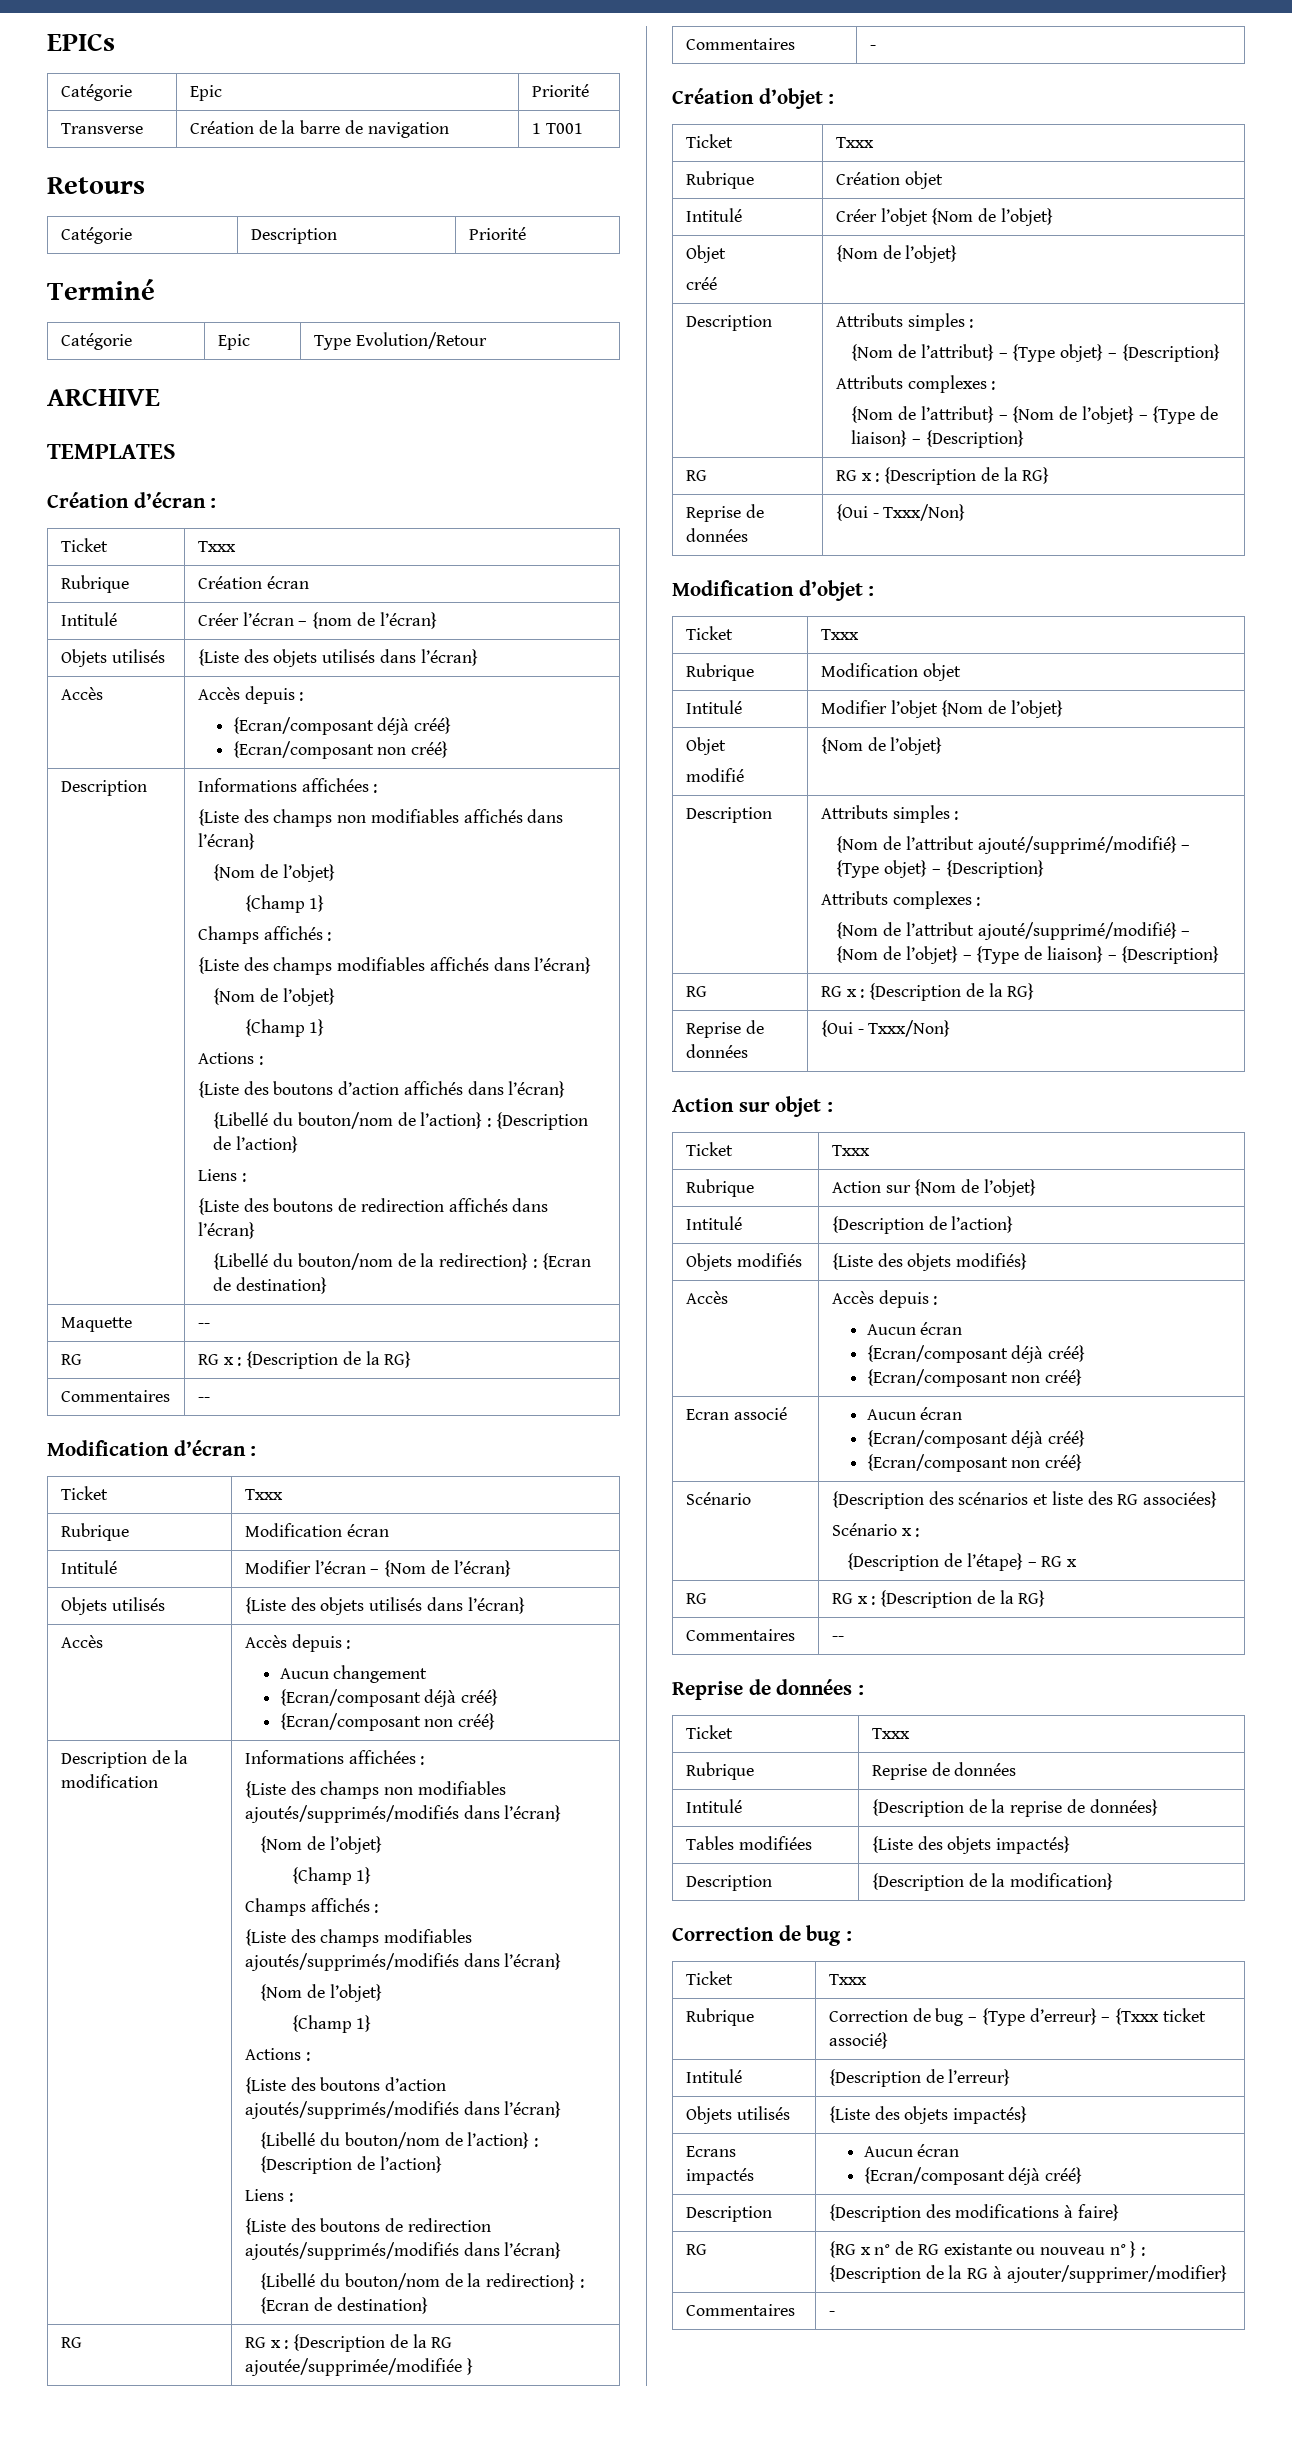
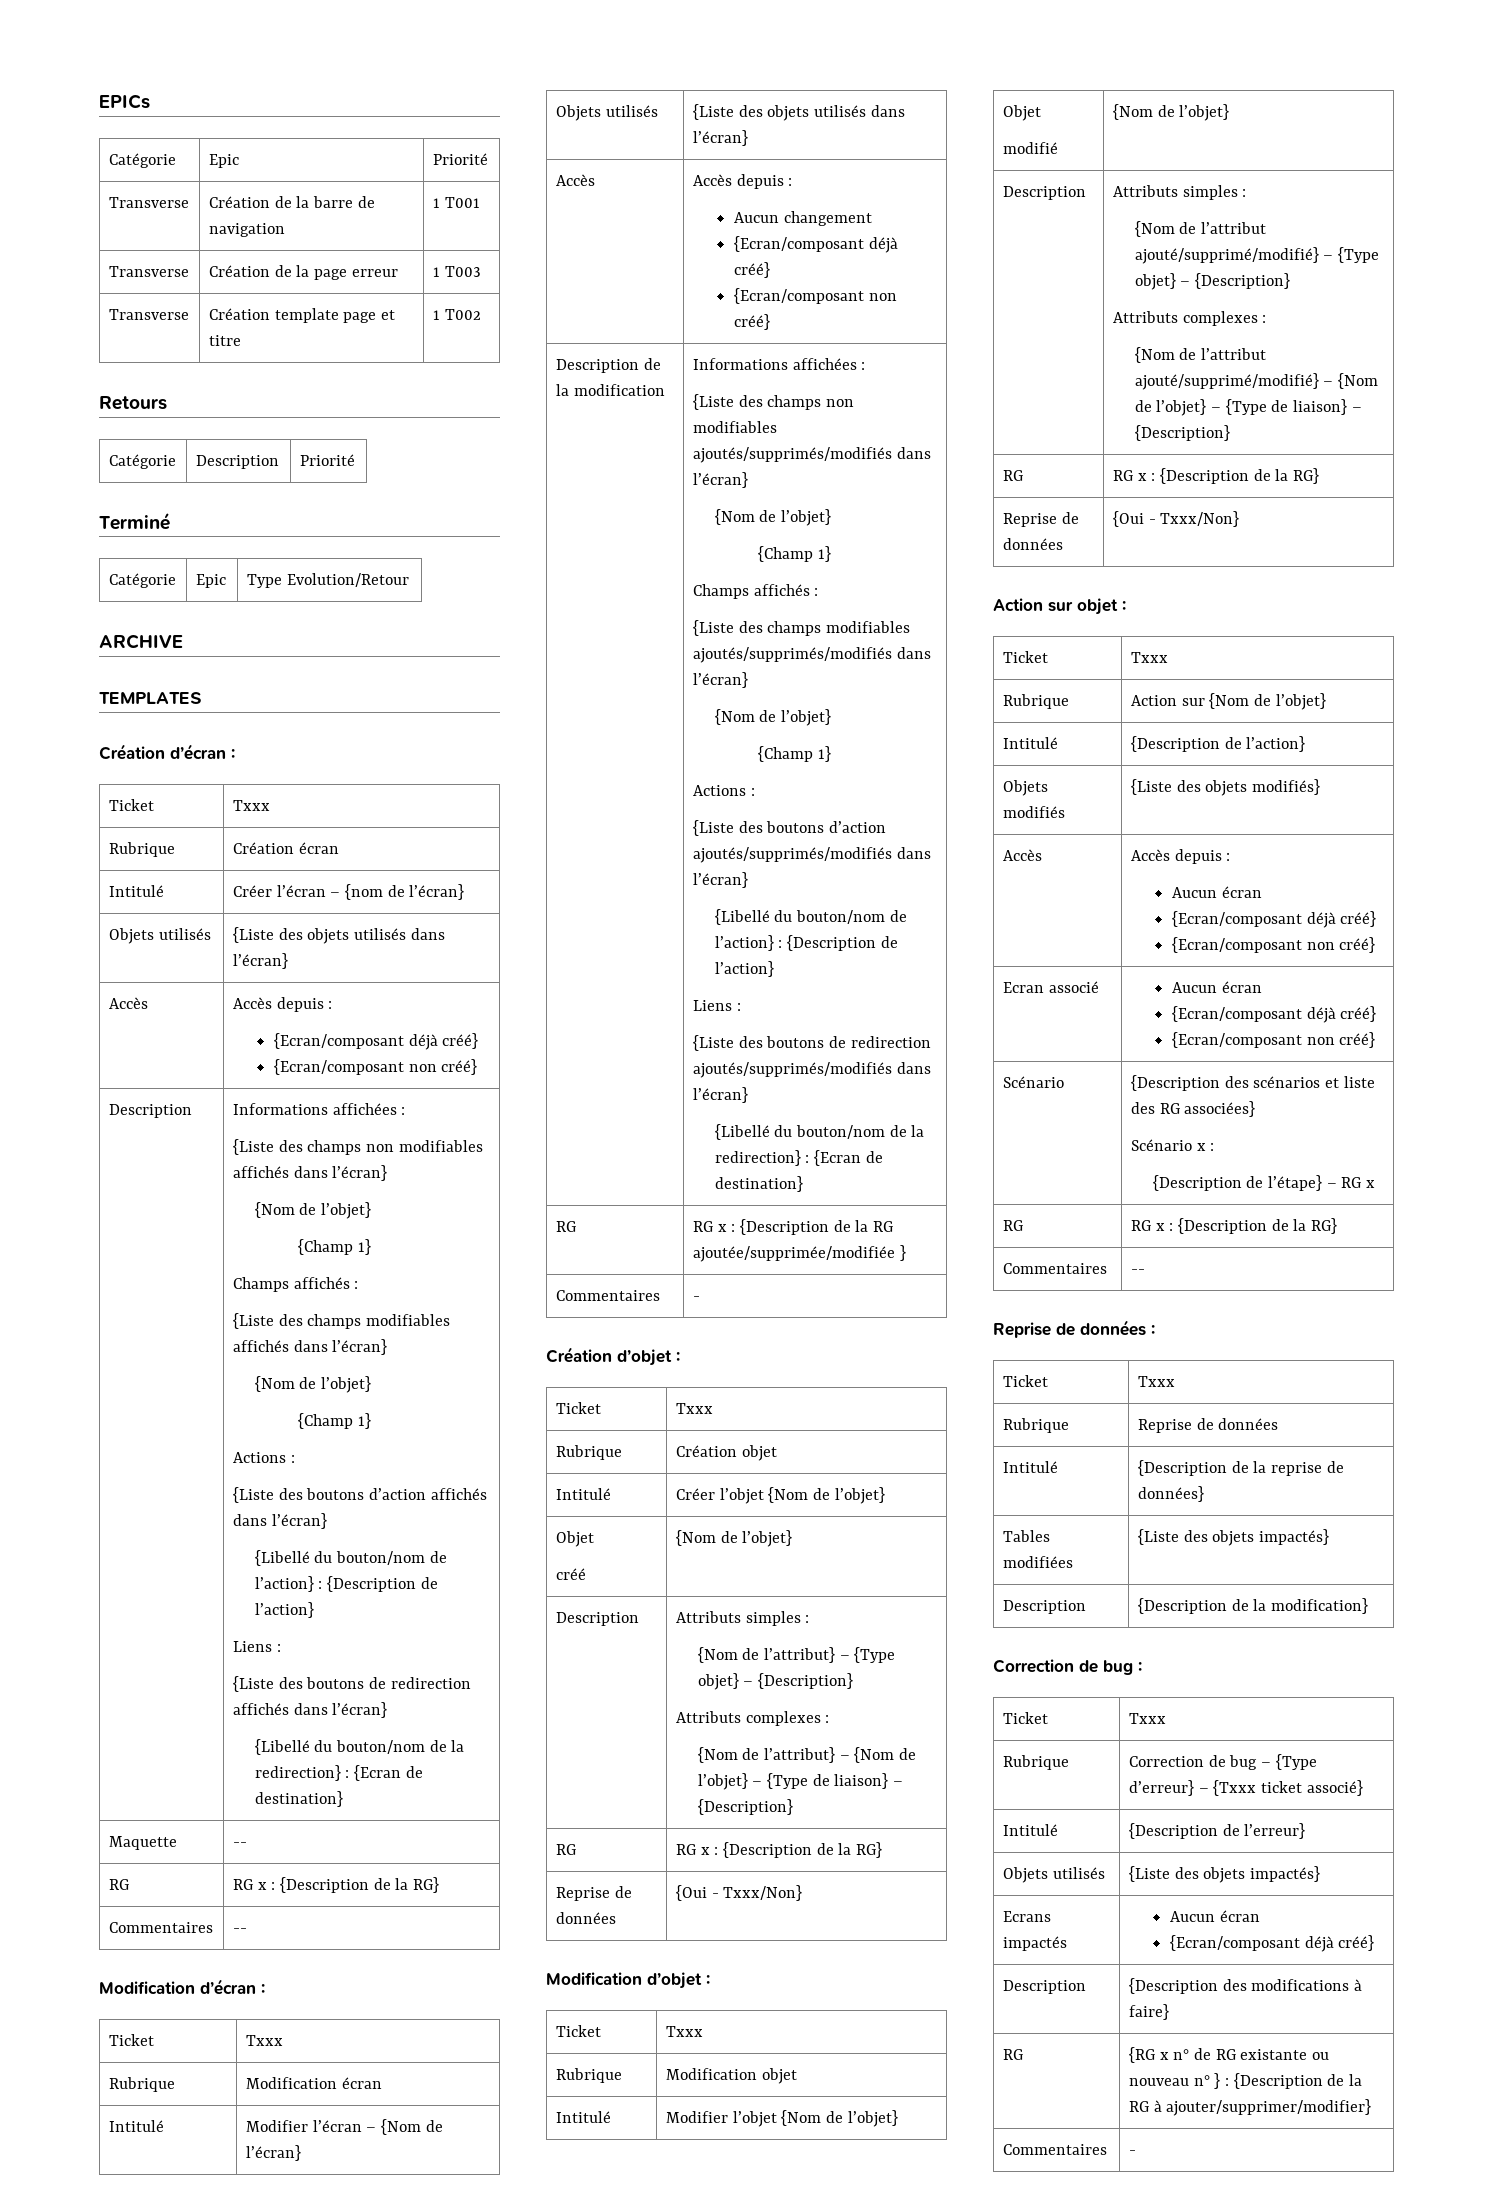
(583, 128) none -> [108,266,189,277] [208,265,398,280] [432,266,481,277] [108,309,189,320] [208,308,396,323] [208,335,241,346] [432,309,481,320] // Transverse | Création de la page erreur | 1 T003 // Transverse | Création template page et titre | 1 T002

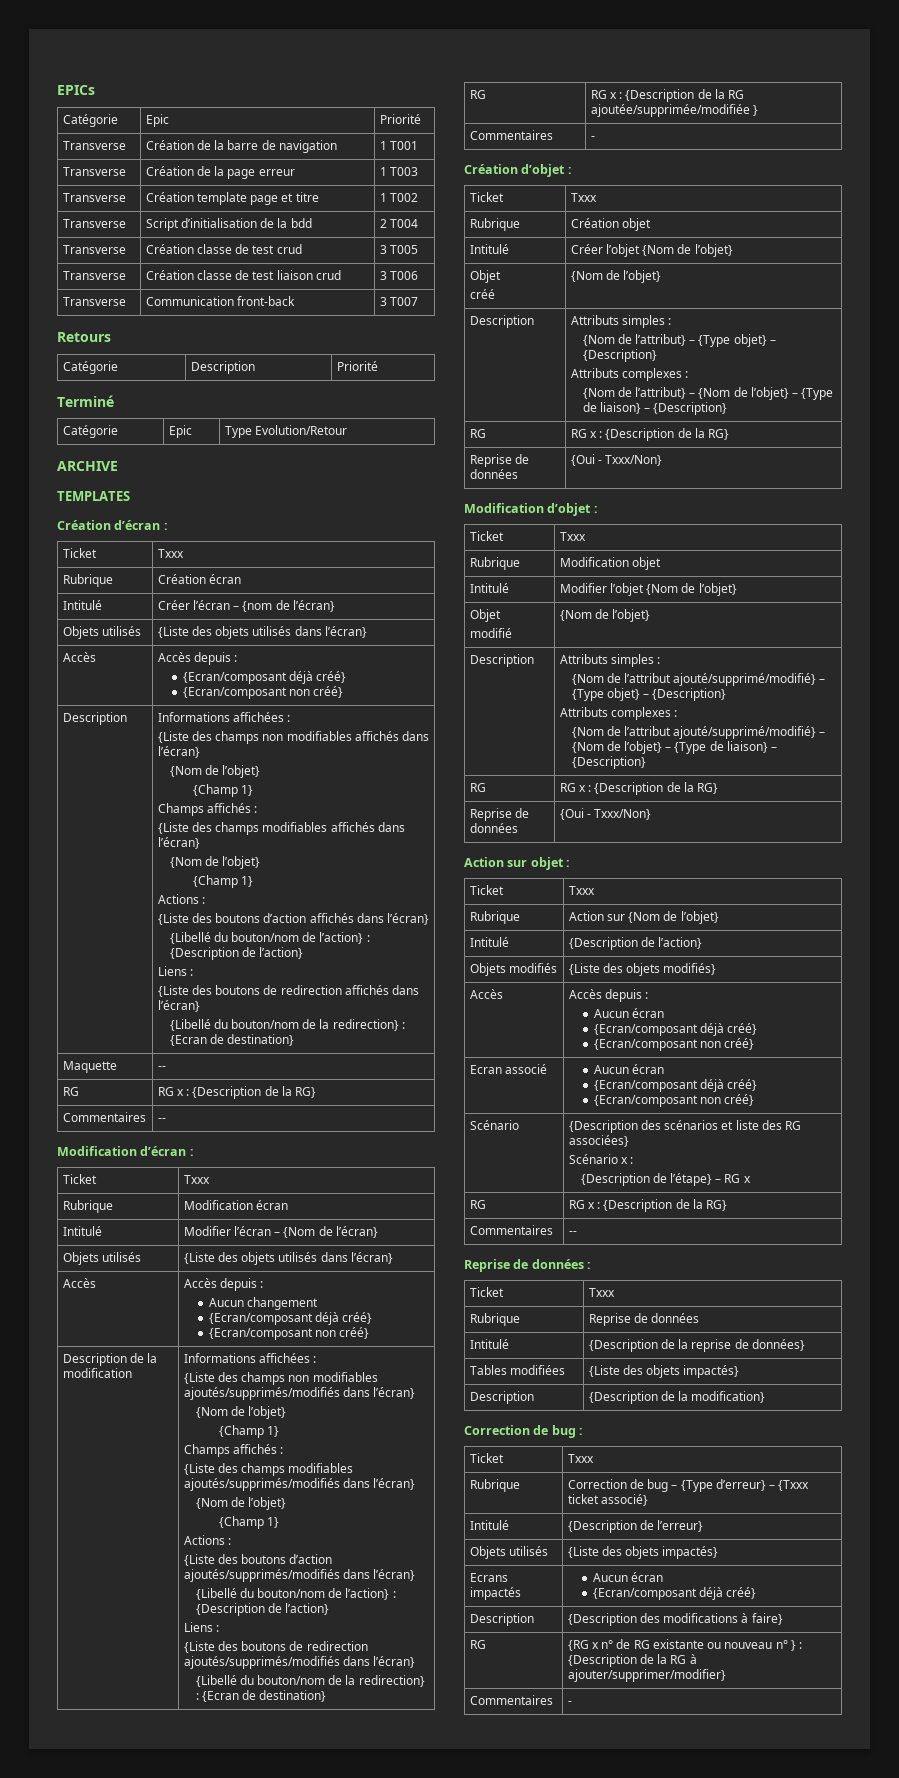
(481, 314) none -> [62,219,126,228] [145,218,312,231] [379,219,418,228] [62,245,126,254] [145,244,302,254] [379,245,418,254] [62,271,126,280] [145,270,341,280] [379,271,418,280] [62,297,126,306] [145,296,295,306] [379,297,418,306] // Transverse | Script d’initialisation de la bdd | 2 T004 // Transverse | Création classe de test crud | 3 T005 // Transverse | Création classe de test liaison crud | 3 T006 // Transverse | Communication front-back | 3 T007

